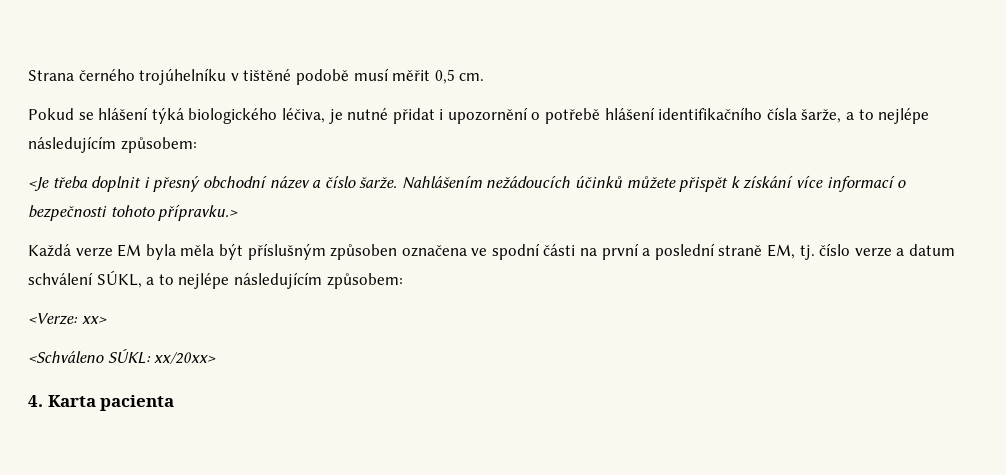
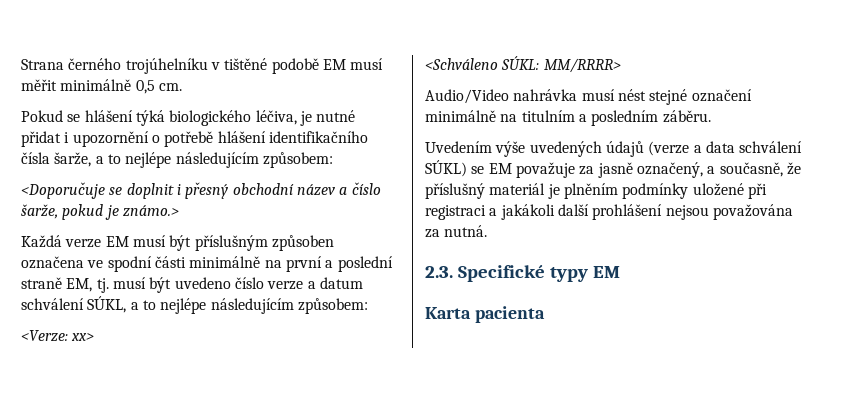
(349, 77) none -> [322,59,346,70] EM
(431, 75) none -> [60,79,132,91] minimálně
[28,176,88,191] <Je třeba -> [21,182,123,199] <Doporučuje se
[359,175,907,192] [28,204,239,221] šarže. Nahlášením nežádoucích účinků můžete přispět k získání více informací o bezpečnosti tohoto přípravku.> -> [21,204,179,220] šarže, pokud je známo.>
[145,244,215,260] byla měla -> [132,235,166,247] musí
(576, 250) none -> [189,256,261,268] minimálně
(815, 252) none -> [112,277,231,293] musí být uvedeno
[154,352,217,364] [28,395,43,407] xx/20xx> // 4. -> [543,58,621,73] [425,89,752,105] [425,110,711,126] [425,141,803,157] [425,160,801,178] [425,183,767,199] [425,204,793,220] [425,225,488,238] [425,265,620,282] MM/RRRR> // Audio/Video nahrávka musí nést stejné označení minimálně na titulním a posledním záběru. // Uvedením výše uvedených údajů (verze a data schválení SÚKL) se EM považuje za jasně označený, a současně, že příslušný materiál je plněním podmínky uložené při registraci a jakákoli další prohlášení nejsou považována za nutná. // 2.3. Specifické typy EM //

